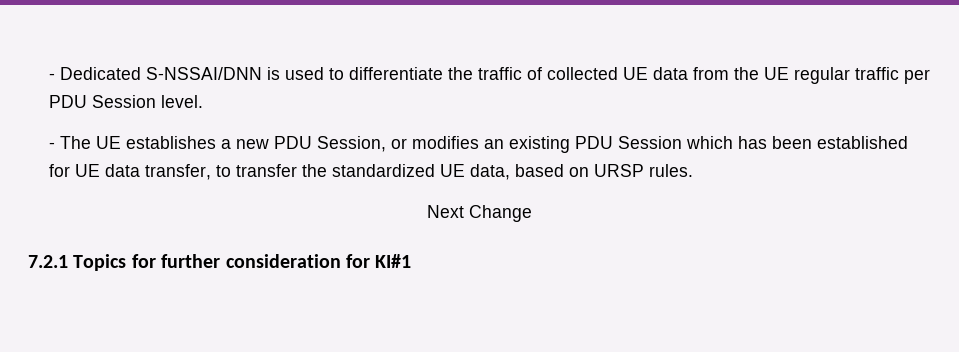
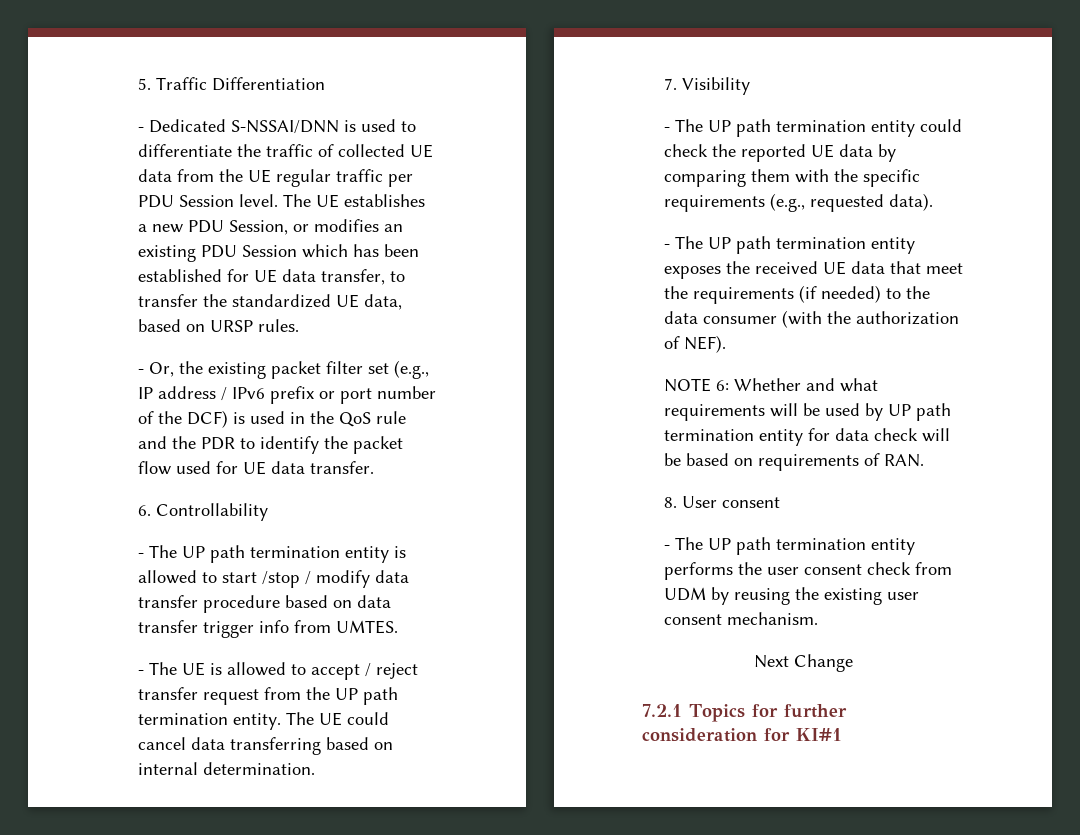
(49, 76) none -> [137,77,325,91] 5. Traffic Differentiation //
[49,142,56,149] // - -> (278, 200) none
(694, 170) none -> [137,360,429,379] [137,386,436,404] [137,410,406,428] [137,436,403,454] [137,461,374,475] [137,503,268,521] [137,545,406,563] [137,570,409,588] [137,595,391,613] [137,620,398,638] [137,662,418,680] [137,687,398,705] [137,712,389,730] [137,737,393,755] [137,762,315,775] [663,77,750,95] [663,119,962,137] [663,144,896,162] [663,169,920,187] [663,193,933,212] [663,236,915,254] [663,261,963,279] [663,285,930,304] [663,310,959,328] [663,335,726,353] [663,378,878,392] [663,403,951,421] [663,428,950,446] [663,453,924,471] [663,496,780,508] [663,537,915,555] [663,562,952,580] [663,587,919,605] [663,612,818,625] // - Or, the existing packet filter set (e.g., IP address / IPv6 prefix or port number of the DCF) is used in the QoS rule and the PDR to identify the packet flow used for UE data transfer. // 6. Controllability // - The UP path termination entity is allowed to start /stop / modify data transfer procedure based on data transfer trigger info from UMTES. // - The UE is allowed to accept / reject transfer request from the UP path termination entity. The UE could cancel data transferring based on internal determination. // 7. Visibility // - The UP path termination entity could check the reported UE data by comparing them with the specific requirements (e.g., requested data). // - The UP path termination entity exposes the received UE data that meet the requirements (if needed) to the data consumer (with the authorization of NEF). // NOTE 6: Whether and what requirements will be used by UP path termination entity for data check will be based on requirements of RAN. // 8. User consent // - The UP path termination entity performs the user consent check from UDM by reusing the existing user consent mechanism.

